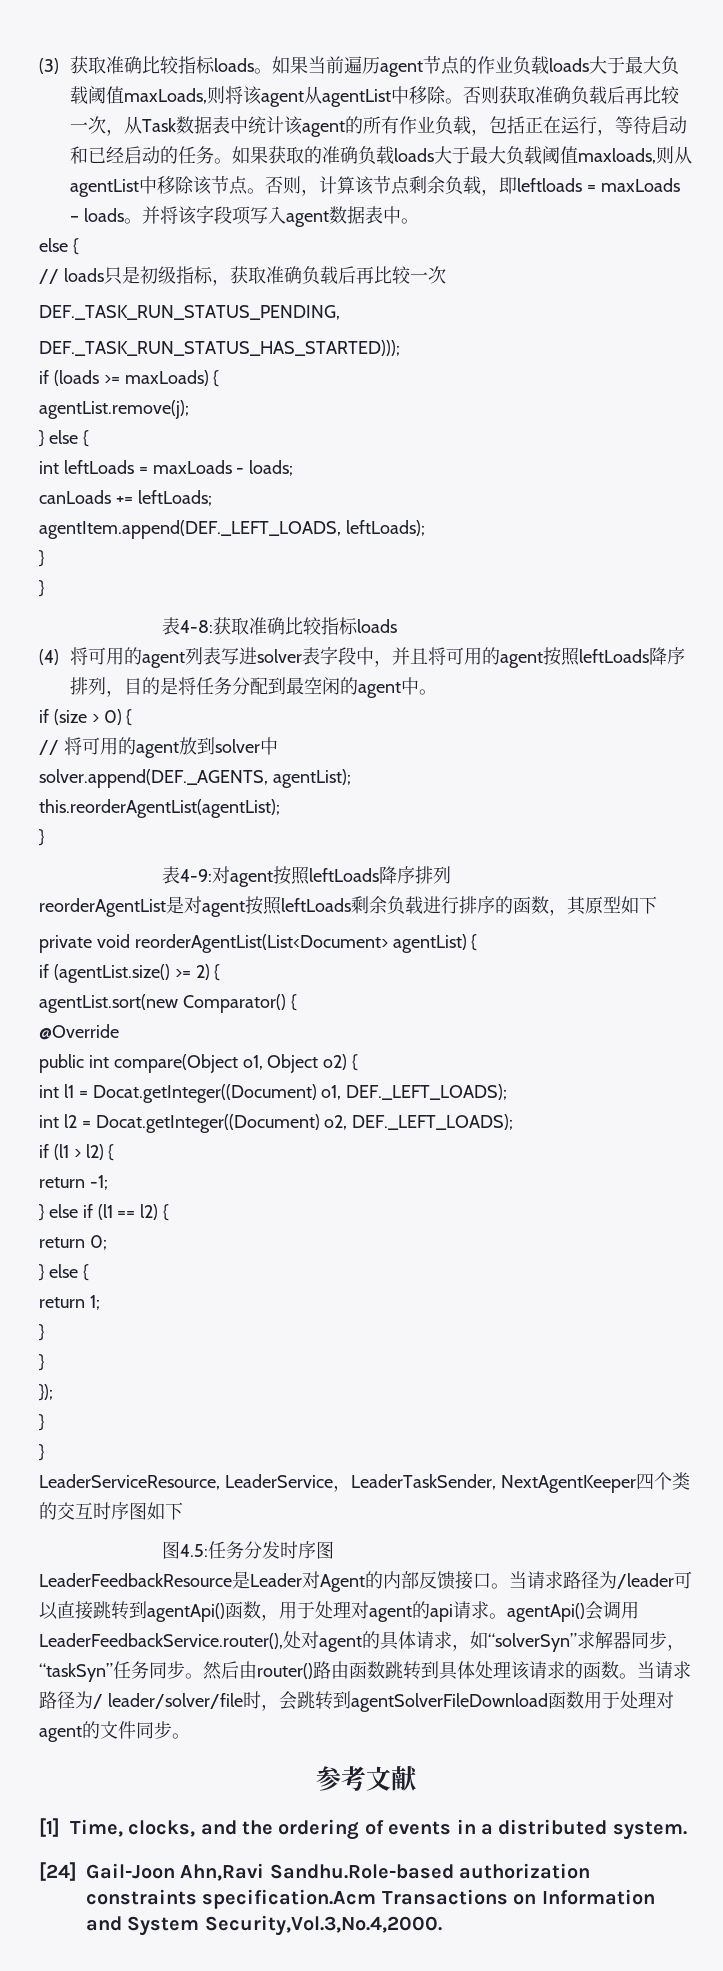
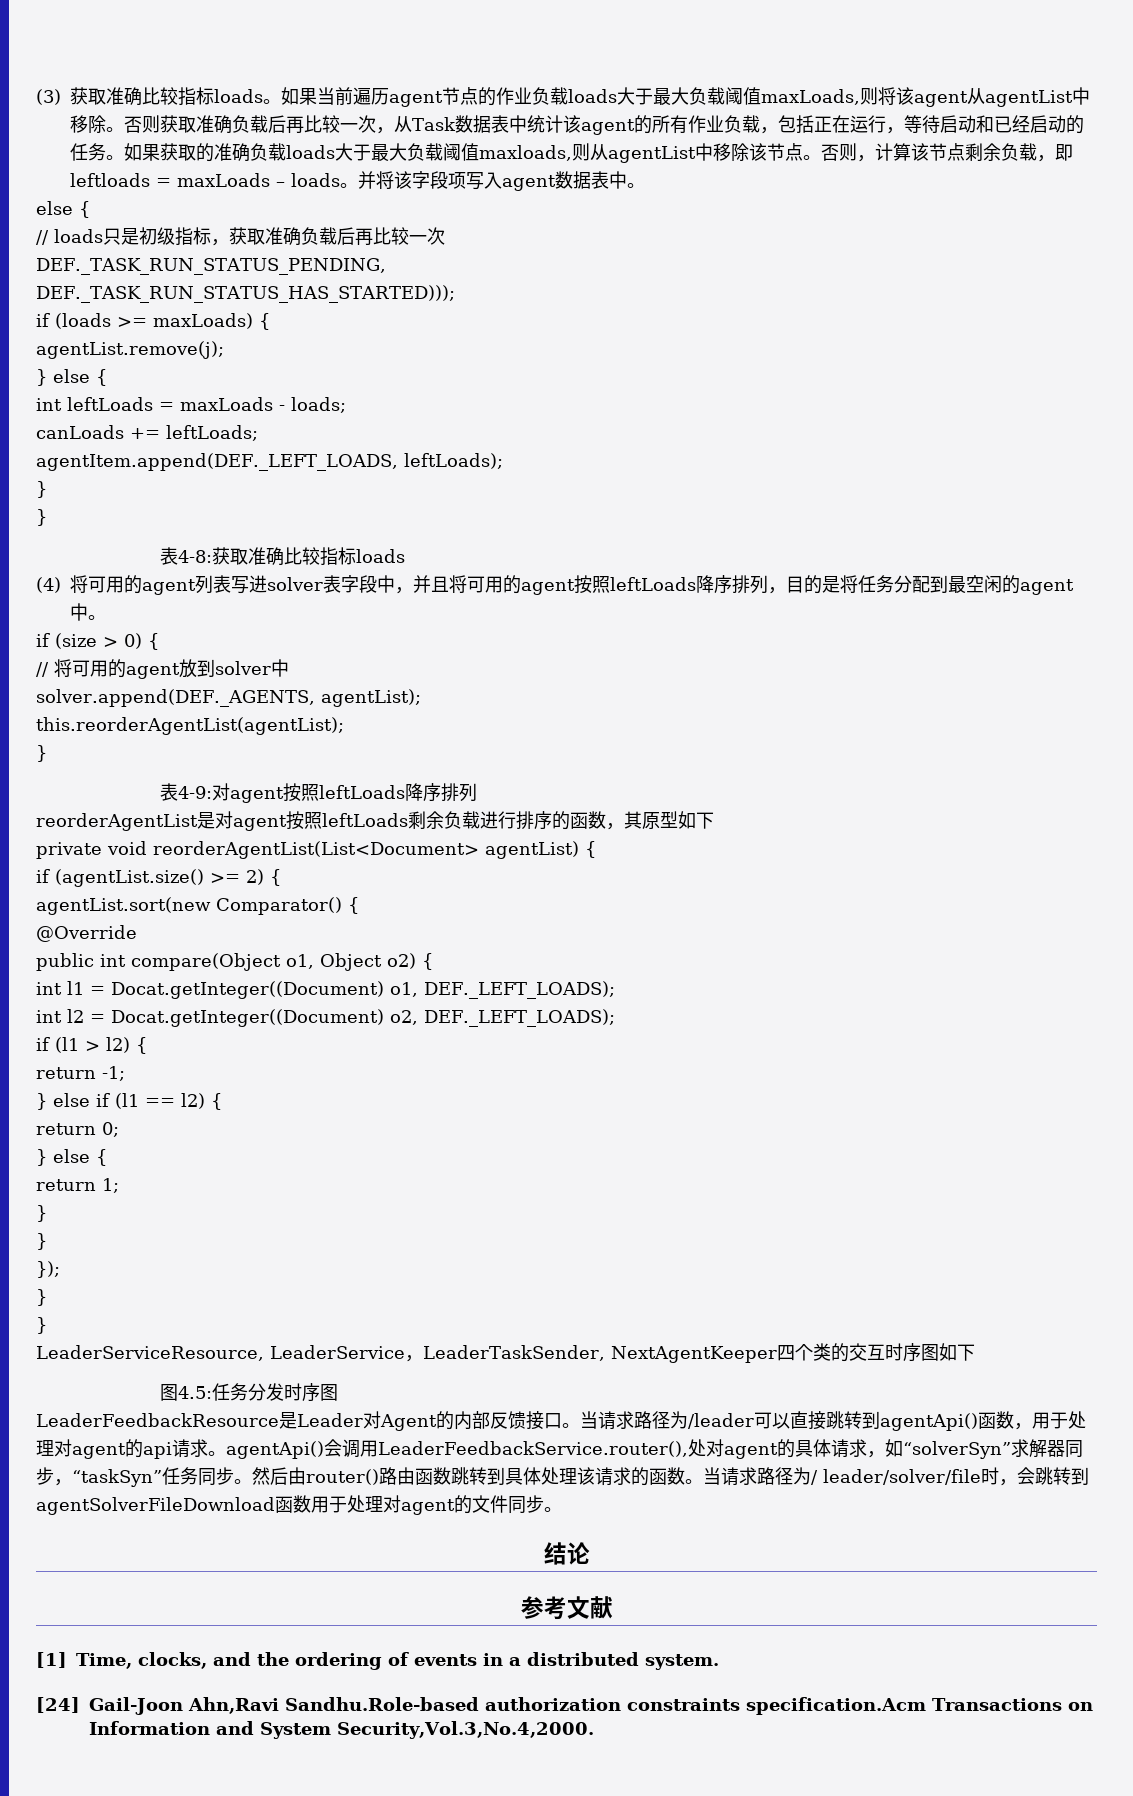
(190, 1736) none -> [543,1542,590,1565] // 结论

